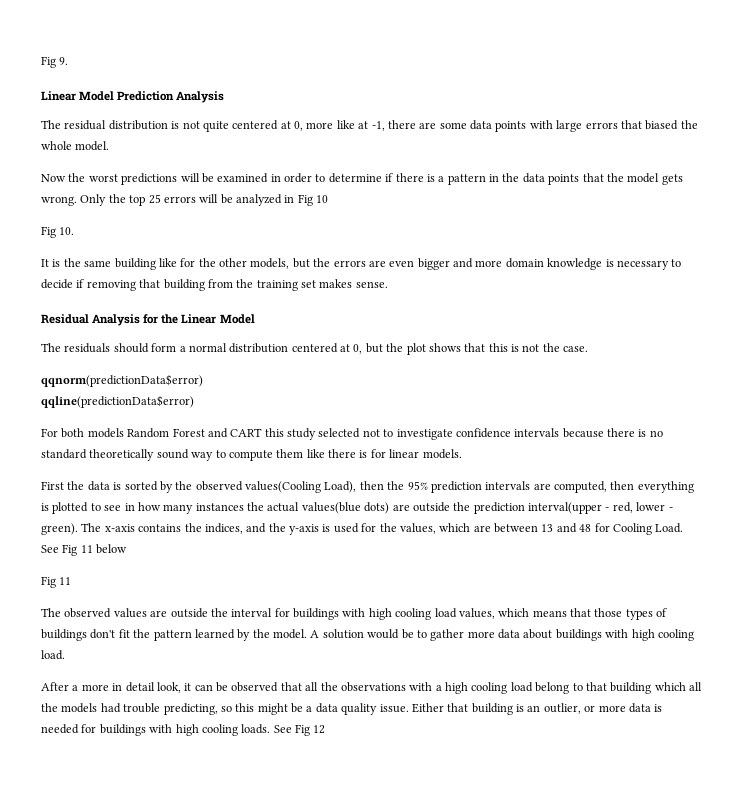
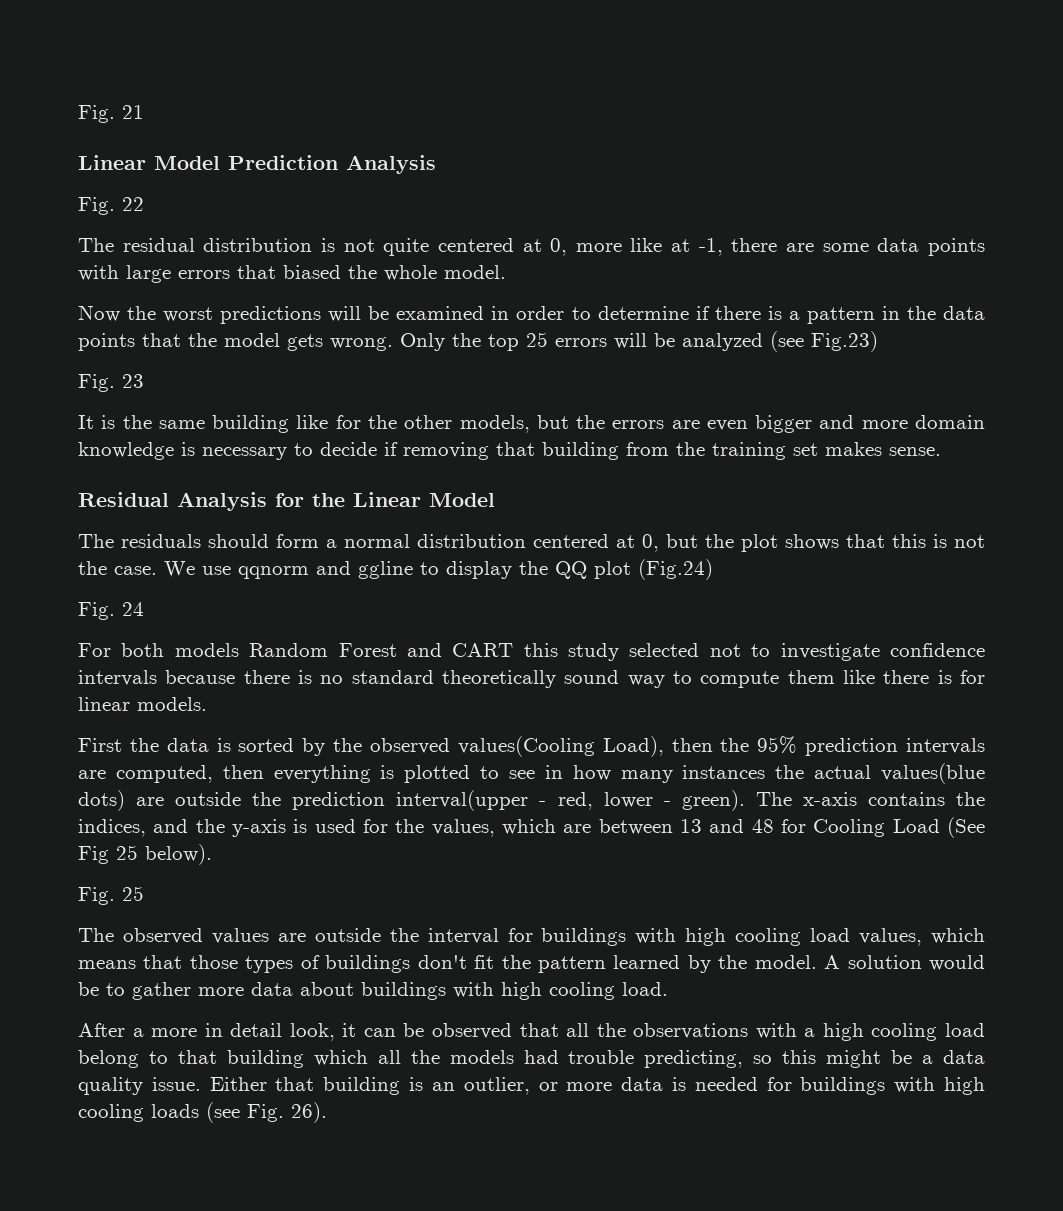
[41,56,69,68] Fig 9. -> [78,105,144,123] Fig. 21
(225, 97) none -> [78,197,144,215] // Fig. 22
[284,194,329,206] [41,226,75,238] in Fig 10 // Fig 10. -> [770,331,878,352] [78,374,144,392] (see Fig.23) // Fig. 23
[41,374,203,387] [41,395,194,408] // qqnorm(predictionData$error) // qqline(predictionData$error) -> [164,559,713,580] [78,602,144,620] We use qqnorm and ggline to display the QQ plot (Fig.24) // Fig. 24
[655,523,684,533] [41,544,128,556] [41,576,72,588] Load. See Fig 11 below // Fig 11 -> [892,817,986,838] [78,844,212,865] [78,886,144,905] Load (See Fig 25 below). // Fig. 25
[241,724,326,736] loads. See Fig 12 -> [151,1102,327,1123] loads (see Fig. 26).

